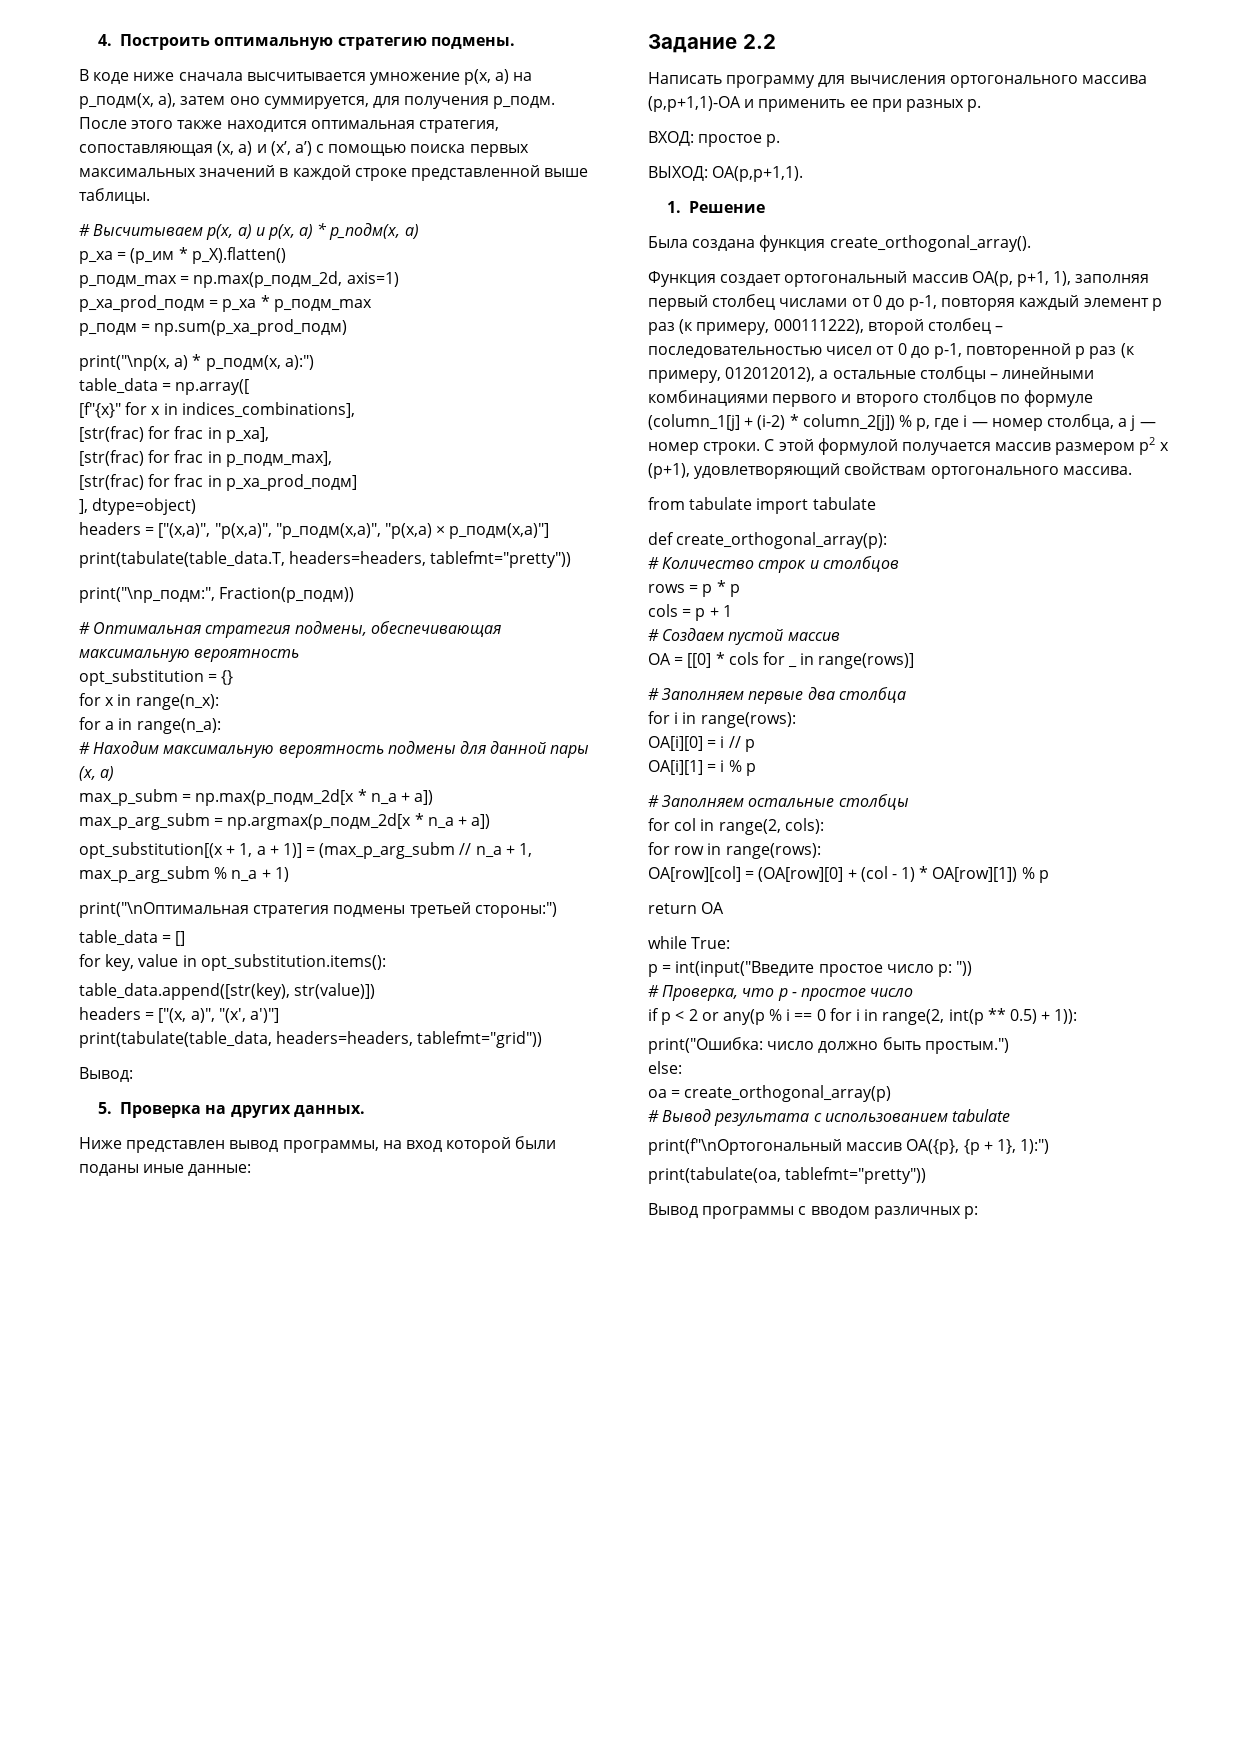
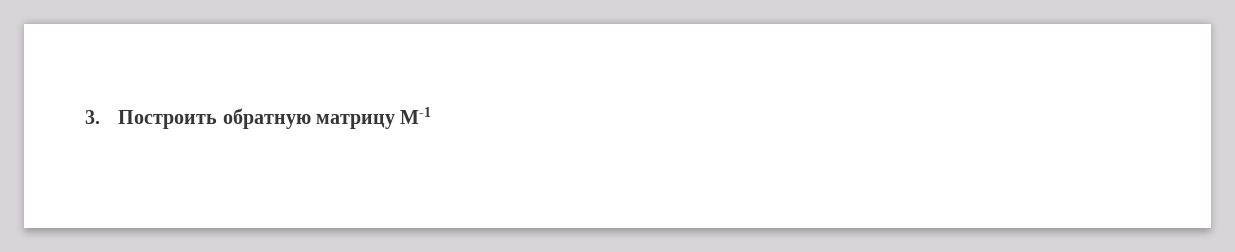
[98,34,515,50] [79,69,533,85] [79,93,556,109] [79,117,499,133] [79,141,529,157] [79,165,589,181] [79,188,150,204] [79,223,419,240] [79,247,286,264] [79,271,399,288] [79,295,372,312] [79,319,348,336] [79,354,314,371] [79,378,250,395] [79,402,355,418] [79,426,269,443] [79,450,332,467] [79,474,357,491] [79,498,197,515] [79,522,550,539] [79,551,572,568] [79,587,355,603] [79,621,501,638] [79,649,300,662] [79,669,234,686] [79,693,219,710] [79,717,221,734] [79,741,590,758] [79,766,115,781] [79,789,434,806] [79,813,491,830] [79,842,533,859] [79,866,289,883] [79,902,557,918] [79,930,186,946] [79,954,386,971] [79,983,376,1000] [79,1007,279,1023] [79,1031,543,1048] [79,1067,133,1082] [98,1102,365,1118] [79,1136,557,1153] [79,1164,252,1176] [648,34,776,53] [648,72,1147,88] [648,96,982,112] [648,131,781,147] [648,166,804,182] [667,201,766,213] [648,235,1031,252] [648,271,1150,287] [648,294,1162,311] [648,318,1004,335] [648,343,1135,359] [648,366,1095,383] [648,390,1094,407] [648,414,1156,431] [648,437,1169,455] [648,463,1132,479] [648,497,876,514] [648,532,888,549] [648,556,899,573] [648,580,740,597] [648,604,732,621] [648,628,840,645] [648,652,785,668] [788,665,798,668] [800,653,915,669] [648,687,906,704] [648,711,796,728] [648,736,755,752] [648,760,756,776] [648,794,909,810] [648,818,824,835] [648,842,821,859] [648,866,1049,883] [648,902,725,914] [648,936,731,949] [648,961,973,977] [648,985,914,1001] [648,1008,1078,1025] [648,1037,1009,1054] [648,1061,682,1074] [648,1085,892,1102] [648,1109,1010,1126] [648,1138,1050,1155] [648,1167,927,1184] [648,1203,978,1219] 4. Построить оптимальную стратегию подмены. // В коде ниже сначала высчитывается умножение p(x, a) на p_подм(x, a), затем оно суммируется, для получения p_подм. После этого также находится оптимальная стратегия, сопоставляющая (x, a) и (x’, a’) с помощью поиска первых максимальных значений в каждой строке представленной выше таблицы. // # Высчитываем p(x, a) и p(x, a) * p_подм(x, a) // p_xa = (p_им * p_X).flatten() // p_подм_max = np.max(p_подм_2d, axis=1) // p_xa_prod_подм = p_xa * p_подм_max // p_подм = np.sum(p_xa_prod_подм) // print("\np(x, a) * p_подм(x, a):") // table_data = np.array([ // [f"{x}" for x in indices_combinations], // [str(frac) for frac in p_xa], // [str(frac) for frac in p_подм_max], // [str(frac) for frac in p_xa_prod_подм] // ], dtype=object) // headers = ["(x,a)", "p(x,a)", "p_подм(x,a)", "p(x,a) × p_подм(x,a)"] // print(tabulate(table_data.T, headers=headers, tablefmt="pretty")) // print("\np_подм:", Fraction(p_подм)) // # Оптимальная стратегия подмены, обеспечивающая максимальную вероятность // opt_substitution = {} // for x in range(n_x): // for a in range(n_a): // # Находим максимальную вероятность подмены для данной пары (x, a) // max_p_subm = np.max(p_подм_2d[x * n_a + a]) // max_p_arg_subm = np.argmax(p_подм_2d[x * n_a + a]) // opt_substitution[(x + 1, a + 1)] = (max_p_arg_subm // n_a + 1, max_p_arg_subm % n_a + 1) // print("\nОптимальная стратегия подмены третьей стороны:") // table_data = [] // for key, value in opt_substitution.items(): // table_data.append([str(key), str(value)]) // headers = ["(x, a)", "(x', a')"] // print(tabulate(table_data, headers=headers, tablefmt="grid")) // Вывод: // 5. Проверка на других данных. // Ниже представлен вывод программы, на вход которой были поданы иные данные: // Задание 2.2 // Написать программу для вычисления ортогонального массива (p,p+1,1)-OA и применить ее при разных p. // ВХОД: простое p. // ВЫХОД: OA(p,p+1,1). // 1. Решение // Была создана функция create_orthogonal_array(). // Функция создает ортогональный массив OA(p, p+1, 1), заполняя первый столбец числами от 0 до p-1, повторяя каждый элемент p раз (к примеру, 000111222), второй столбец – последовательностью чисел от 0 до p-1, повторенной p раз (к примеру, 012012012), а остальные столбцы – линейными комбинациями первого и второго столбцов по формуле (column_1[j] + (i-2) * column_2[j]) % p, где i — номер столбца, а j — номер строки. С этой формулой получается массив размером p2 x (p+1), удовлетворяющий свойствам ортогонального массива. // from tabulate import tabulate // def create_orthogonal_array(p): // # Количество строк и столбцов // rows = p * p // cols = p + 1 // # Создаем пустой массив // OA = [[0] * cols for _ in range(rows)] // # Заполняем первые два столбца // for i in range(rows): // OA[i][0] = i // p // OA[i][1] = i % p // # Заполняем остальные столбцы // for col in range(2, cols): // for row in range(rows): // OA[row][col] = (OA[row][0] + (col - 1) * OA[row][1]) % p // return OA // while True: // p = int(input("Введите простое число p: ")) // # Проверка, что p - простое число // if p < 2 or any(p % i == 0 for i in range(2, int(p ** 0.5) + 1)): // print("Ошибка: число должно быть простым.") // else: // oa = create_orthogonal_array(p) // # Вывод результата с использованием tabulate // print(f"\nОртогональный массив OA({p}, {p + 1}, 1):") // print(tabulate(oa, tablefmt="pretty")) // Вывод программы с вводом различных p: -> [85,107,432,129] 3. Построить обратную матрицу M-1

